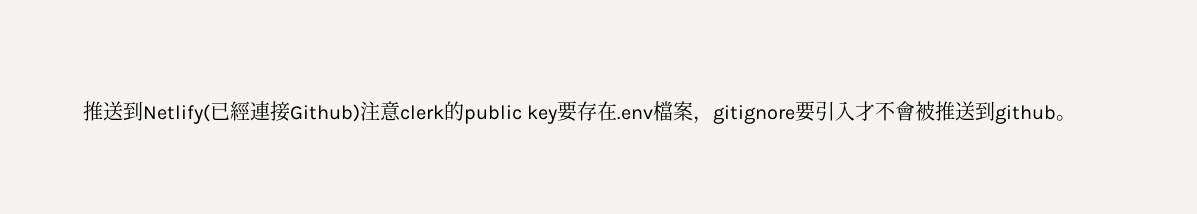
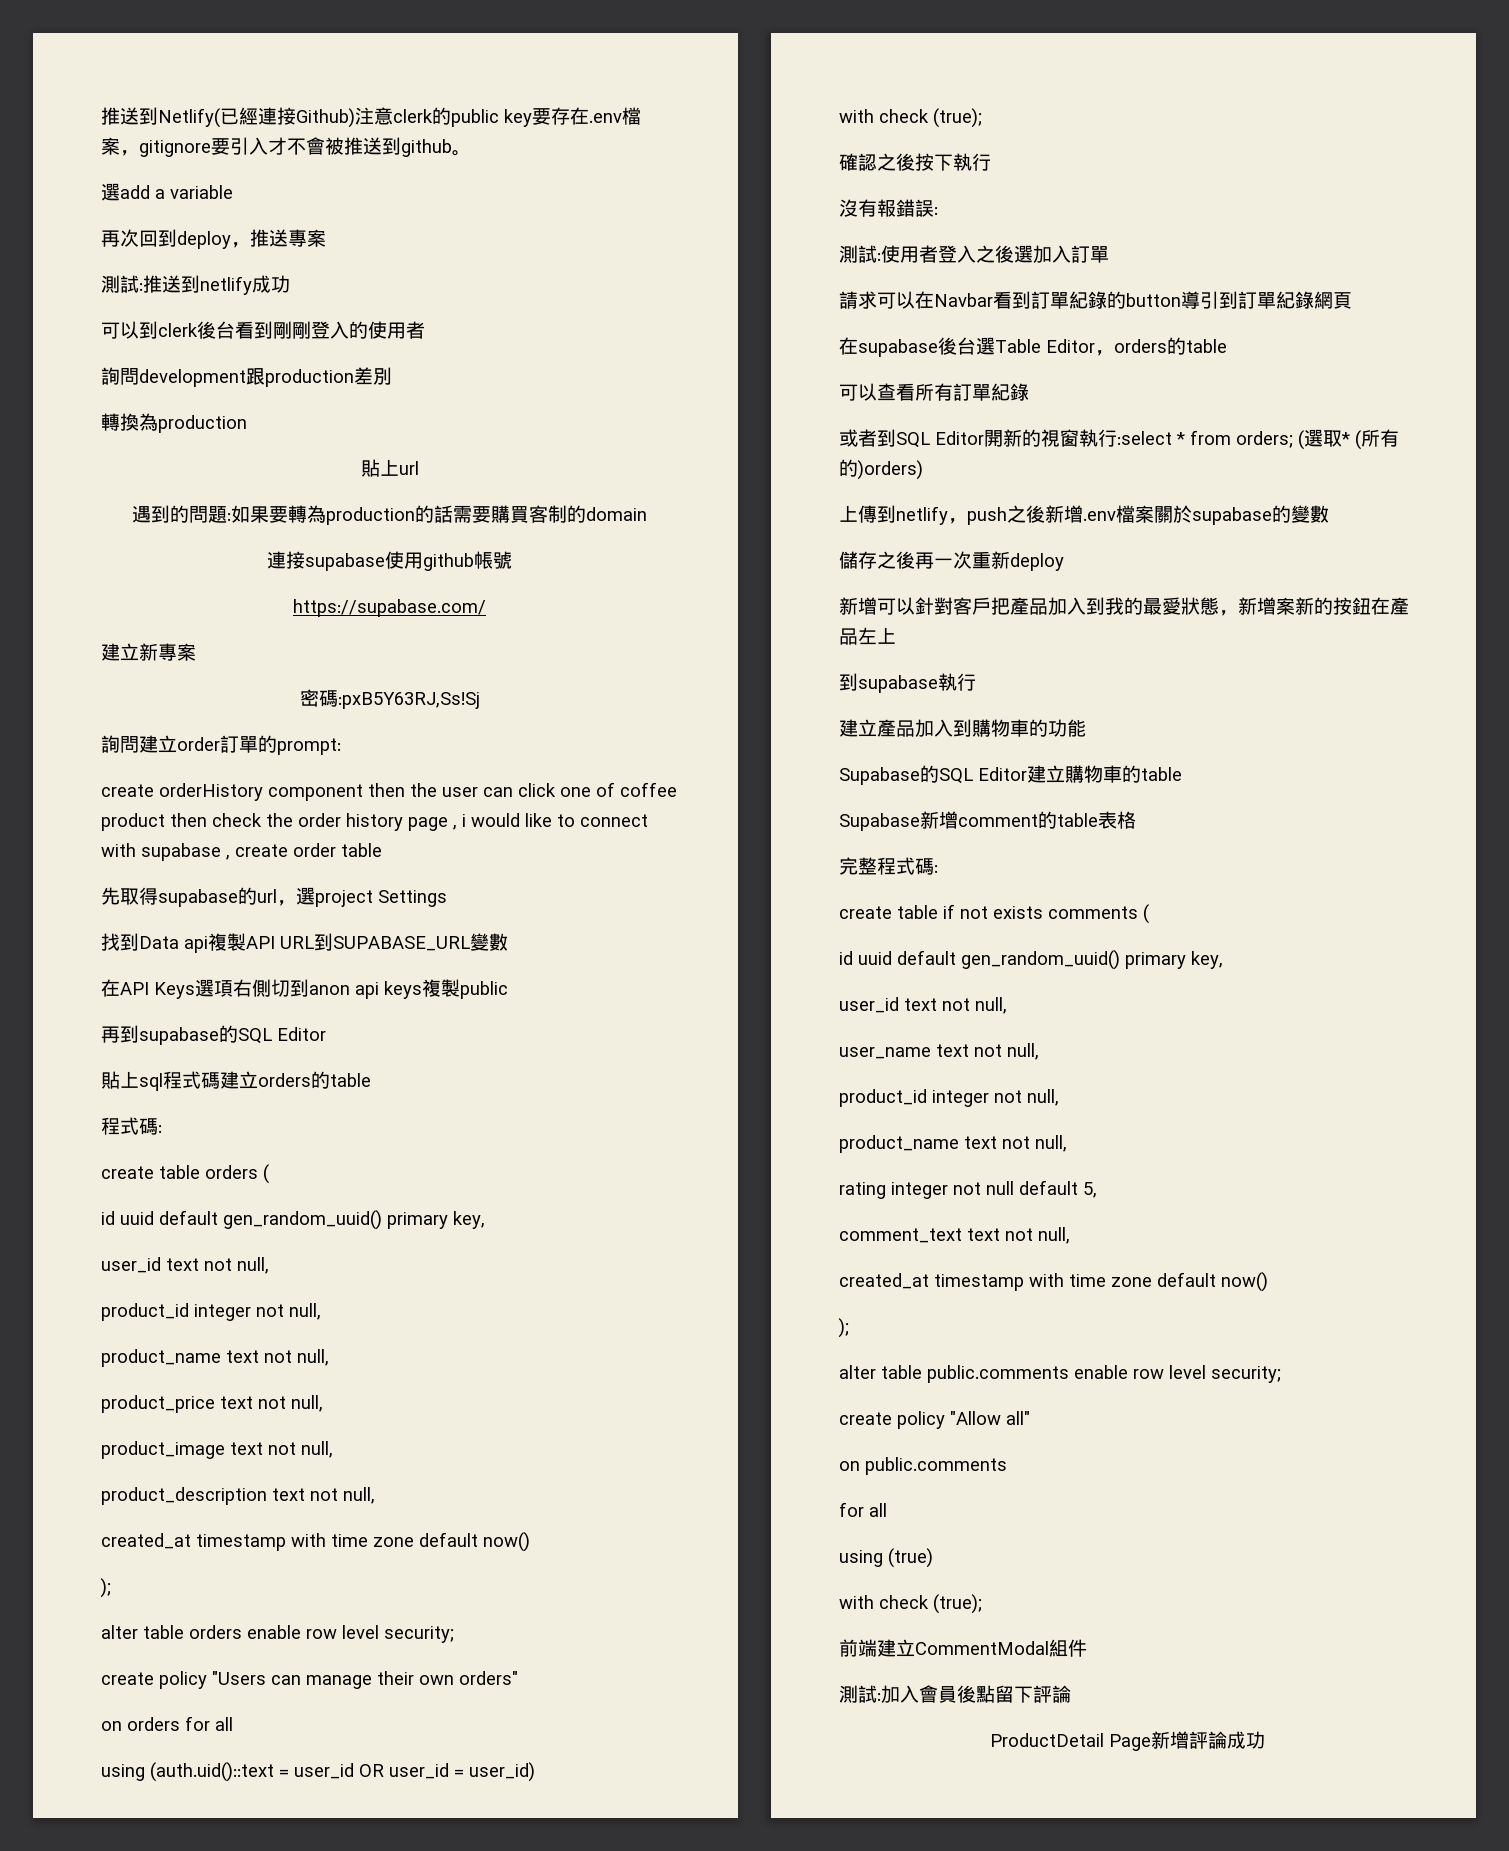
(1077, 118) none -> [101,183,233,201] [101,229,326,249] [101,275,290,295] [101,321,425,339] [101,367,392,387] [101,413,247,433] [360,459,419,477] [132,505,647,525] [267,551,512,571] [293,599,486,617] [101,643,196,661] [299,689,480,709] [101,735,341,755] [101,782,677,801] [101,813,648,831] [101,843,382,861] [101,887,447,907] [101,933,508,953] [101,979,508,999] [101,1025,326,1045] [101,1071,371,1091] [101,1117,162,1135] [101,1164,269,1184] [101,1210,485,1230] [101,1257,269,1274] [101,1303,321,1321] [101,1349,329,1367] [101,1395,323,1413] [101,1441,333,1459] [101,1487,375,1505] [101,1532,530,1552] [100,1578,111,1598] [101,1625,454,1643] [101,1671,518,1689] [101,1716,233,1731] [101,1762,535,1782] [839,108,982,128] [839,153,991,171] [839,199,938,217] [839,245,1109,263] [839,291,1352,309] [839,337,1227,357] [839,383,1029,401] [839,429,1399,450] [839,459,923,480] [839,505,1329,525] [839,551,1064,571] [839,597,1409,616] [839,627,896,645] [839,673,976,693] [839,719,1086,737] [839,765,1182,785] [839,811,1136,831] [839,857,938,875] [839,904,1149,924] [839,950,1223,970] [839,997,1007,1014] [839,1043,1039,1060] [839,1089,1059,1107] [839,1135,1067,1153] [839,1180,1097,1199] [839,1227,1070,1244] [839,1272,1268,1292] [838,1318,849,1338] [839,1365,1281,1383] [839,1411,1030,1429] [839,1457,1007,1475] [839,1502,887,1517] [839,1548,933,1568] [839,1594,982,1614] [839,1639,1087,1657] [839,1685,1071,1703] [990,1731,1265,1751] // 選add a variable // 再次回到deploy，推送專案 // 測試:推送到netlify成功 // 可以到clerk後台看到剛剛登入的使用者 // 詢問development跟production差別 // 轉換為production // 貼上url // 遇到的問題:如果要轉為production的話需要購買客制的domain // 連接supabase使用github帳號 // https://supabase.com/ // 建立新專案 // 密碼:pxB5Y63RJ,Ss!Sj // 詢問建立order訂單的prompt: // create orderHistory component then the user can click one of coffee product then check the order history page , i would like to connect with supabase , create order table // 先取得supabase的url，選project Settings // 找到Data api複製API URL到SUPABASE_URL變數 // 在API Keys選項右側切到anon api keys複製public // 再到supabase的SQL Editor // 貼上sql程式碼建立orders的table // 程式碼: // create table orders ( // id uuid default gen_random_uuid() primary key, // user_id text not null, // product_id integer not null, // product_name text not null, // product_price text not null, // product_image text not null, // product_description text not null, // created_at timestamp with time zone default now() // ); // alter table orders enable row level security; // create policy "Users can manage their own orders" // on orders for all // using (auth.uid()::text = user_id OR user_id = user_id) // with check (true); // 確認之後按下執行 // 沒有報錯誤: // 測試:使用者登入之後選加入訂單 // 請求可以在Navbar看到訂單紀錄的button導引到訂單紀錄網頁 // 在supabase後台選Table Editor，orders的table // 可以查看所有訂單紀錄 // 或者到SQL Editor開新的視窗執行:select * from orders; (選取* (所有的)orders) // 上傳到netlify，push之後新增.env檔案關於supabase的變數 // 儲存之後再一次重新deploy // 新增可以針對客戶把產品加入到我的最愛狀態，新增案新的按鈕在產品左上 // 到supabase執行 // 建立產品加入到購物車的功能 // Supabase的SQL Editor建立購物車的table // Supabase新增comment的table表格 // 完整程式碼: // create table if not exists comments ( // id uuid default gen_random_uuid() primary key, // user_id text not null, // user_name text not null, // product_id integer not null, // product_name text not null, // rating integer not null default 5, // comment_text text not null, // created_at timestamp with time zone default now() // ); // alter table public.comments enable row level security; // create policy "Allow all" // on public.comments // for all // using (true) // with check (true); // 前端建立CommentModal組件 // 測試:加入會員後點留下評論 // ProductDetail Page新增評論成功

